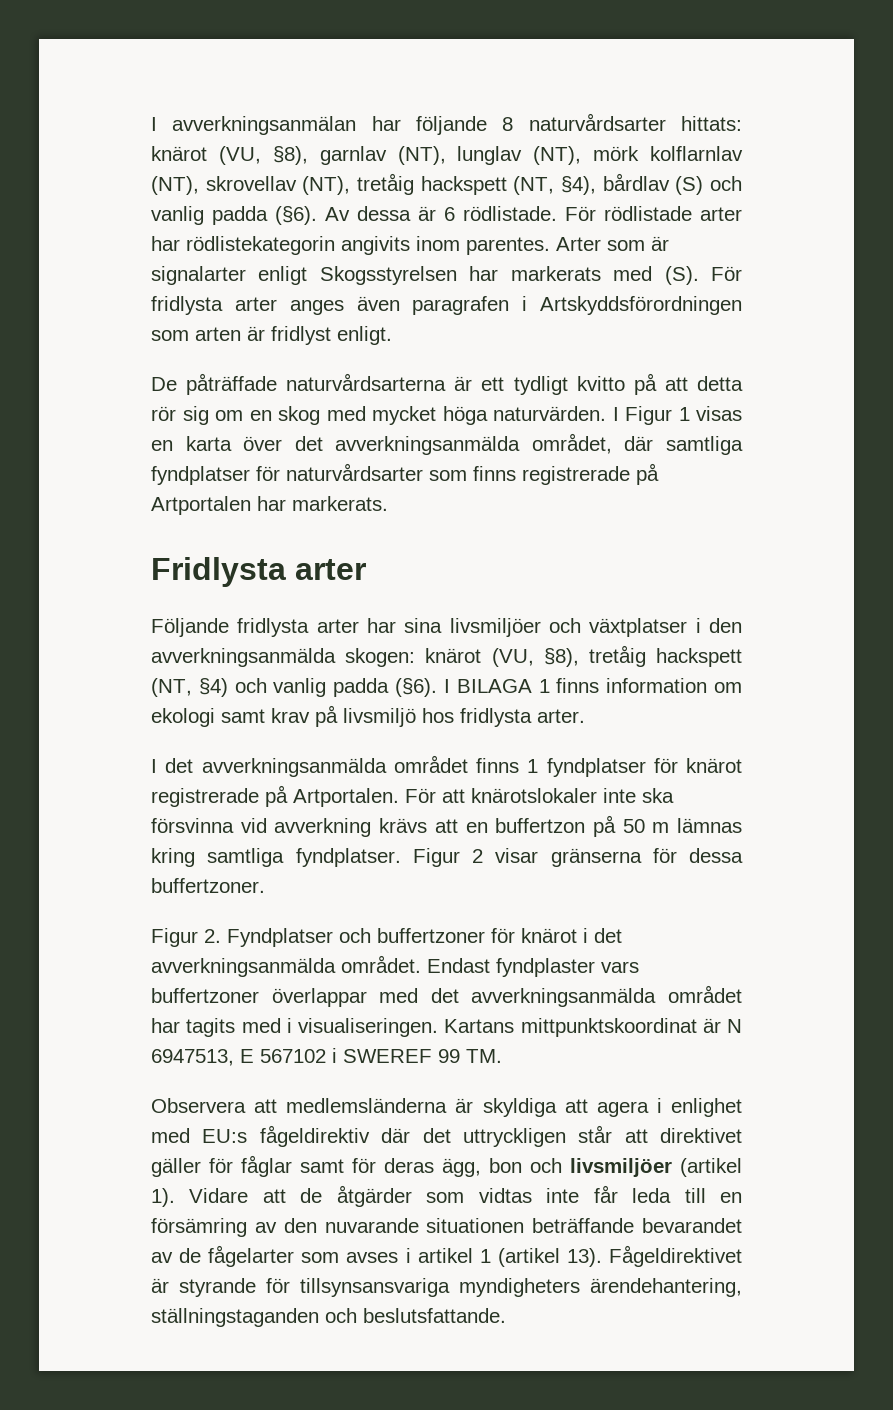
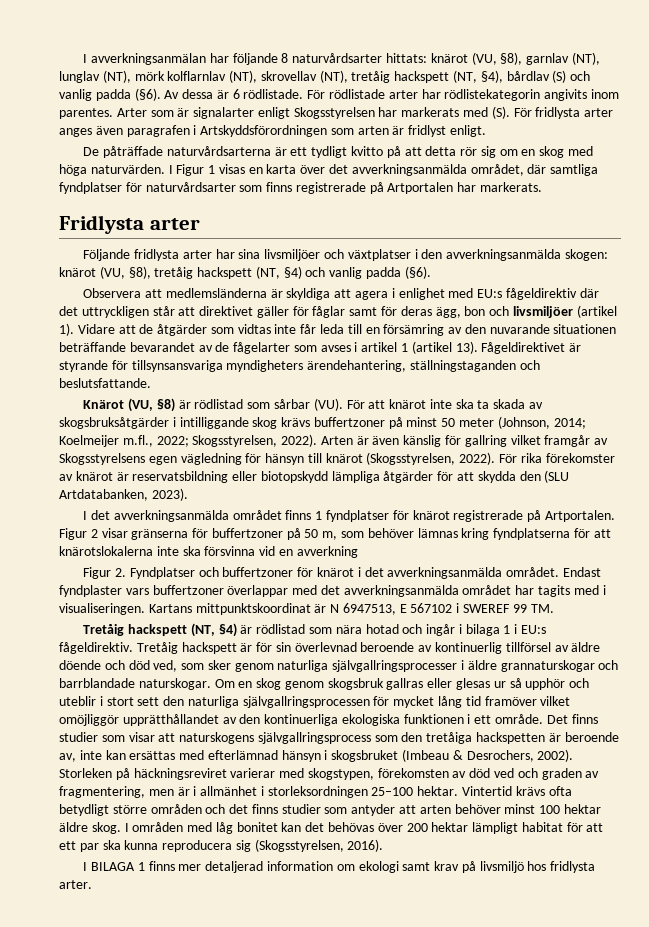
[372,406,436,425] mycket -> (593, 151) none
[443,678,742,693] [151,705,585,727] [151,755,742,777] [151,785,674,807] [151,815,742,837] [151,848,743,867] [151,878,265,893] [151,928,622,947] [151,955,639,977] [151,985,742,1007] [151,1018,742,1037] [151,1048,502,1066] I BILAGA 1 finns information om ekologi samt krav på livsmiljö hos fridlysta arter. // I det avverkningsanmälda området finns 1 fyndplatser för knärot registrerade på Artportalen. För att knärotslokaler inte ska försvinna vid avverkning krävs att en buffertzon på 50 m lämnas kring samtliga fyndplatser. Figur 2 visar gränserna för dessa buffertzoner. // Figur 2. Fyndplatser och buffertzoner för knärot i det avverkningsanmälda området. Endast fyndplaster vars buffertzoner överlappar med det avverkningsanmälda området har tagits med i visualiseringen. Kartans mittpunktskoordinat är N 6947513, E 567102 i SWEREF 99 TM. -> (431, 272) none
(506, 1315) none -> [83,398,543,412] [59,416,586,429] [59,434,609,447] [59,452,615,465] [59,470,570,483] [59,488,188,501] [83,510,615,522] [59,528,611,540] [59,546,358,558] [83,567,601,579] [59,585,606,597] [59,603,554,615] [83,623,546,637] [59,642,601,654] [59,660,619,672] [59,678,590,690] [59,696,571,708] [59,714,598,726] [59,732,619,744] [59,749,574,762] [59,768,600,780] [59,786,572,798] [59,804,601,816] [59,822,604,834] [59,839,384,852] [83,861,596,873] [59,880,92,889] // Knärot (VU, §8) är rödlistad som sårbar (VU). För att knärot inte ska ta skada av skogsbruksåtgärder i intilliggande skog krävs buffertzoner på minst 50 meter (Johnson, 2014; Koelmeijer m.fl., 2022; Skogsstyrelsen, 2022). Arten är även känslig för gallring vilket framgår av Skogsstyrelsens egen vägledning för hänsyn till knärot (Skogsstyrelsen, 2022). För rika förekomster av knärot är reservatsbildning eller biotopskydd lämpliga åtgärder för att skydda den (SLU Artdatabanken, 2023). // I det avverkningsanmälda området finns 1 fyndplatser för knärot registrerade på Artportalen. Figur 2 visar gränserna för buffertzoner på 50 m, som behöver lämnas kring fyndplatserna för att knärotslokalerna inte ska försvinna vid en avverkning // Figur 2. Fyndplatser och buffertzoner för knärot i det avverkningsanmälda området. Endast fyndplaster vars buffertzoner överlappar med det avverkningsanmälda området har tagits med i visualiseringen. Kartans mittpunktskoordinat är N 6947513, E 567102 i SWEREF 99 TM. // Tretåig hackspett (NT, §4) är rödlistad som nära hotad och ingår i bilaga 1 i EU:s fågeldirektiv. Tretåig hackspett är för sin överlevnad beroende av kontinuerlig tillförsel av äldre döende och död ved, som sker genom naturliga självgallringsprocesser i äldre grannaturskogar och barrblandade naturskogar. Om en skog genom skogsbruk gallras eller glesas ur så upphör och uteblir i stort sett den naturliga självgallringsprocessen för mycket lång tid framöver vilket omöjliggör upprätthållandet av den kontinuerliga ekologiska funktionen i ett område. Det finns studier som visar att naturskogens självgallringsprocess som den tretåiga hackspetten är beroende av, inte kan ersättas med efterlämnad hänsyn i skogsbruket (Imbeau & Desrochers, 2002). Storleken på häckningsreviret varierar med skogstypen, förekomsten av död ved och graden av fragmentering, men är i allmänhet i storleksordningen 25–100 hektar. Vintertid krävs ofta betydligt större områden och det finns studier som antyder att arten behöver minst 100 hektar äldre skog. I områden med låg bonitet kan det behövas över 200 hektar lämpligt habitat för att ett par ska kunna reproducera sig (Skogsstyrelsen, 2016). // I BILAGA 1 finns mer detaljerad information om ekologi samt krav på livsmiljö hos fridlysta arter.

